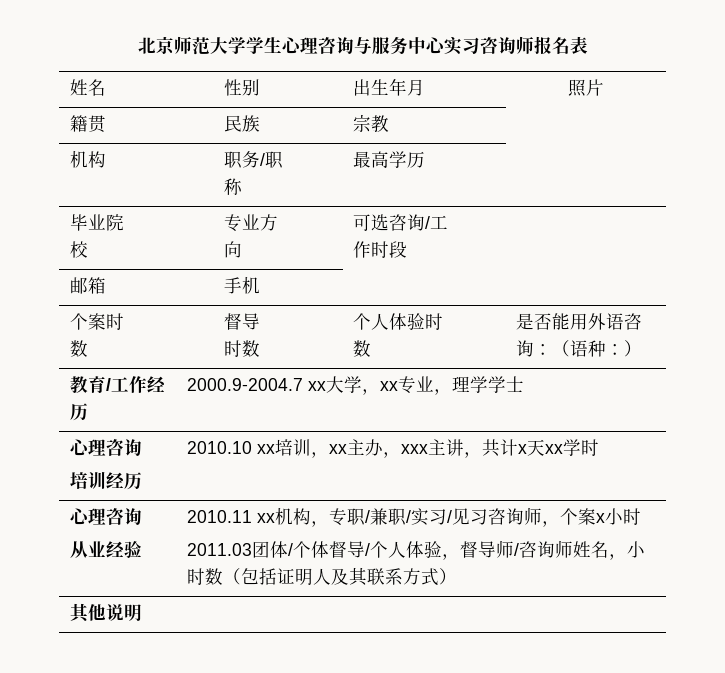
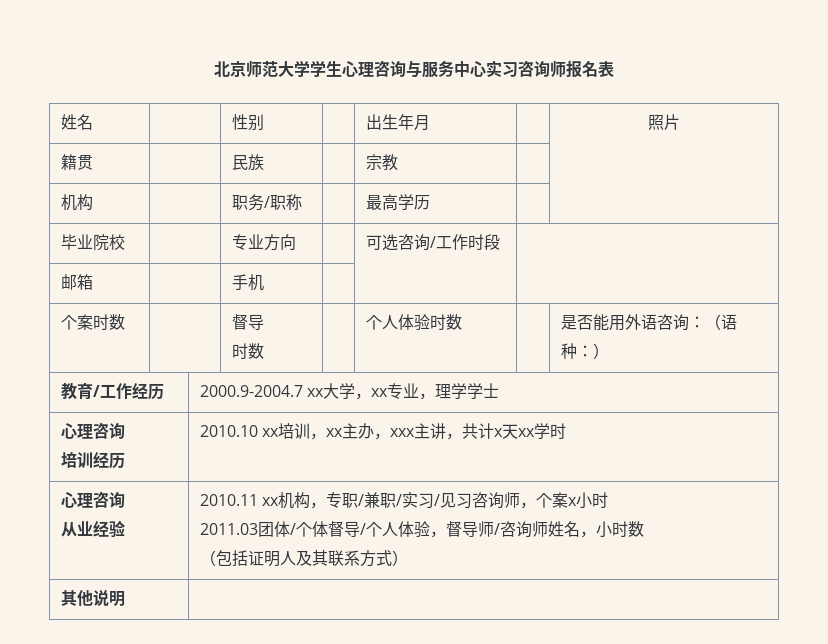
(224, 576) none -> (645, 529) //

